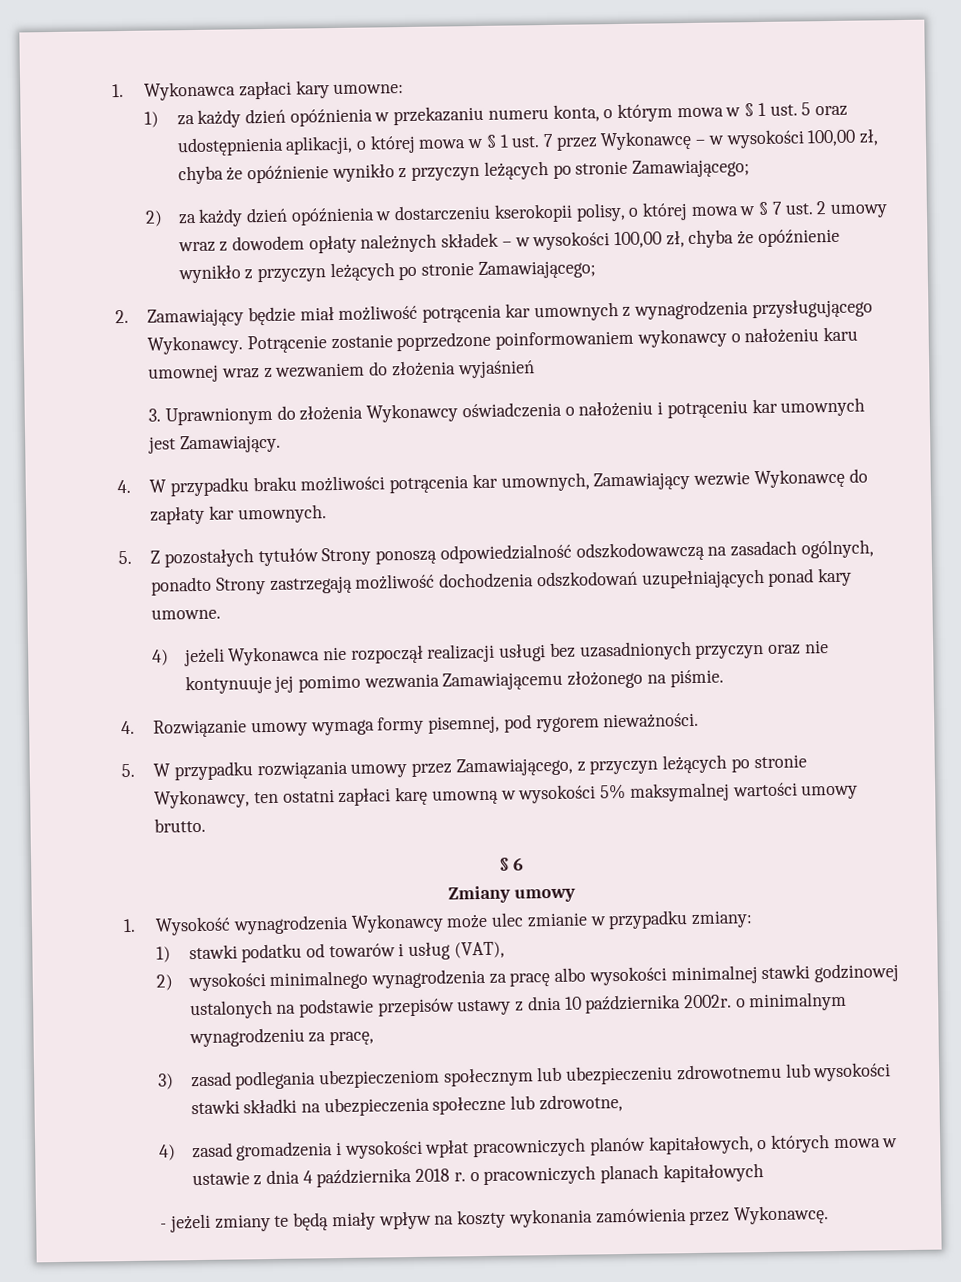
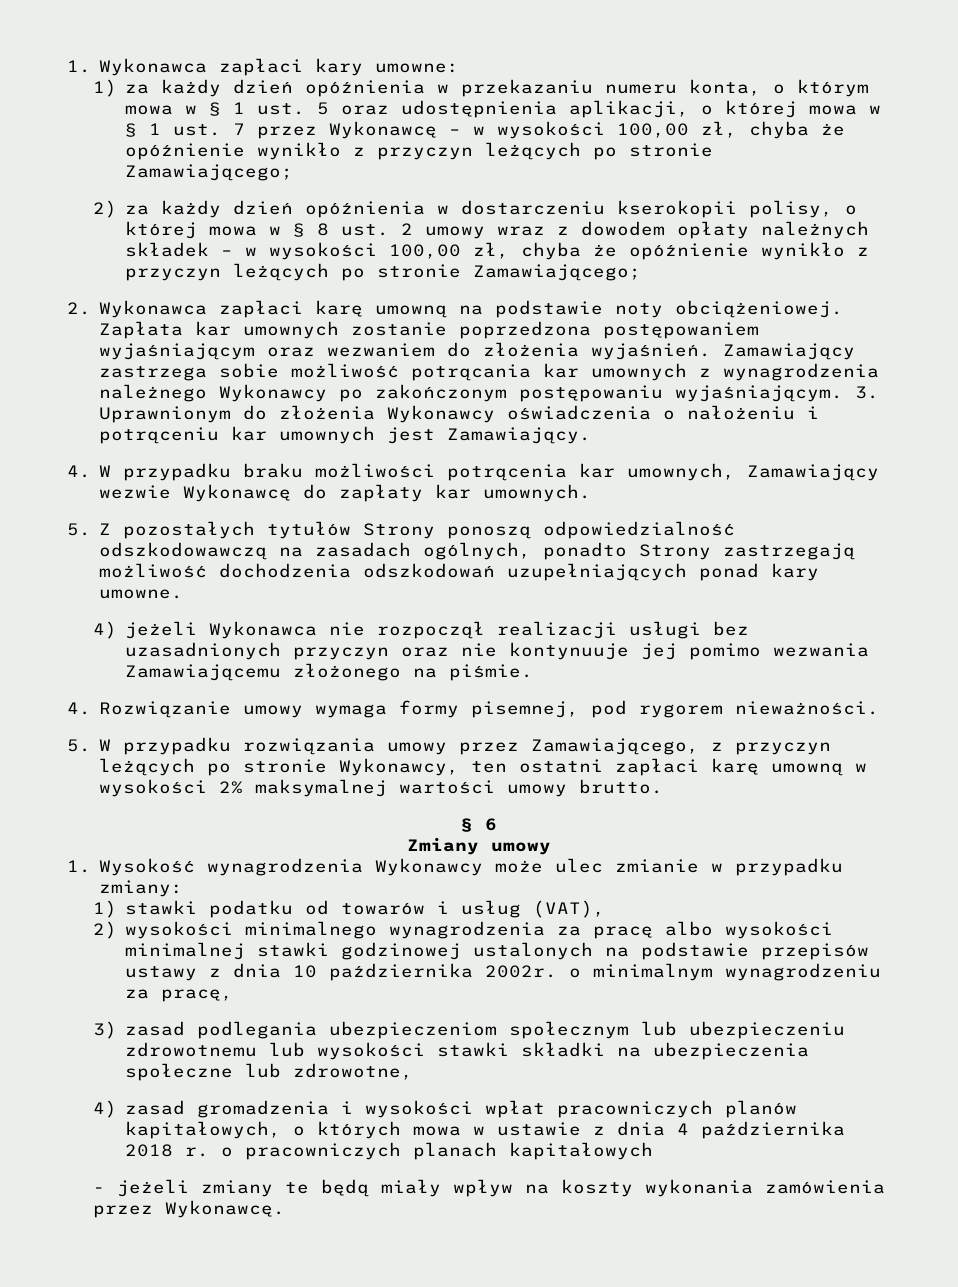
[771,201,783,215] 7 -> [317,223,330,236] 8
[147,298,873,327] [147,326,859,355] [148,360,535,383] Zamawiający będzie miał możliwość potrącenia kar umownych z wynagrodzenia przysługującego Wykonawcy. Potrącenie zostanie poprzedzone poinformowaniem wykonawcy o nałożeniu karu umownej wraz z wezwaniem do złożenia wyjaśnień // -> [99,300,844,318] [99,321,760,339] [99,342,856,360] [99,363,880,381] [99,384,844,402] Wykonawca zapłaci karę umowną na podstawie noty obciążeniowej. Zapłata kar umownych zostanie poprzedzona postępowaniem wyjaśniającym oraz wezwaniem do złożenia wyjaśnień. Zamawiający zastrzega sobie możliwość potrącania kar umownych z wynagrodzenia należnego Wykonawcy po zakończonym postępowaniu wyjaśniającym.
[600,783,627,800] 5% -> [219,781,244,794] 2%

